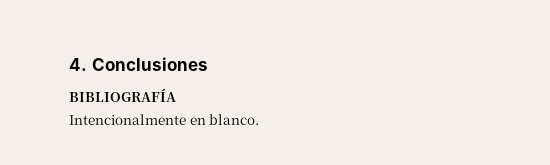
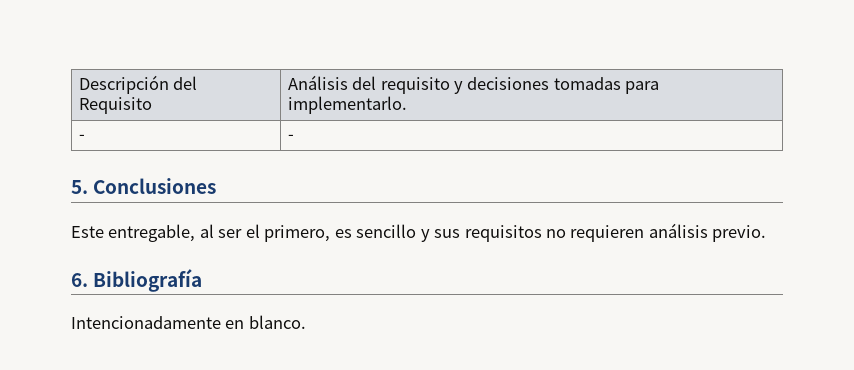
[69,57,208,71] [69,88,176,102] [69,114,186,125] 4. Conclusiones // BIBLIOGRAFÍA // Intencionalmente -> [78,75,198,94] [78,97,152,114] [287,75,660,94] [287,96,407,114] [78,134,85,140] [287,134,294,140] [71,178,217,194] [71,223,767,242] [71,269,203,292] [71,316,221,329] Descripción del Requisito | Análisis del requisito y decisiones tomadas para implementarlo. // - | - // 5. Conclusiones // Este entregable, al ser el primero, es sencillo y sus requisitos no requieren análisis previo. // 6. Bibliografía // Intencionadamente

